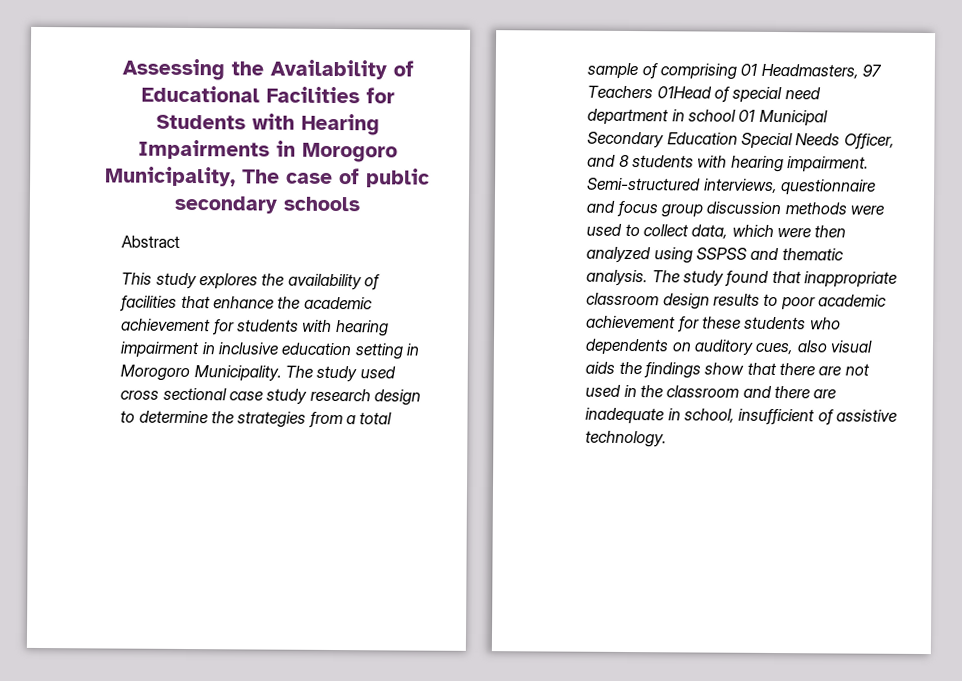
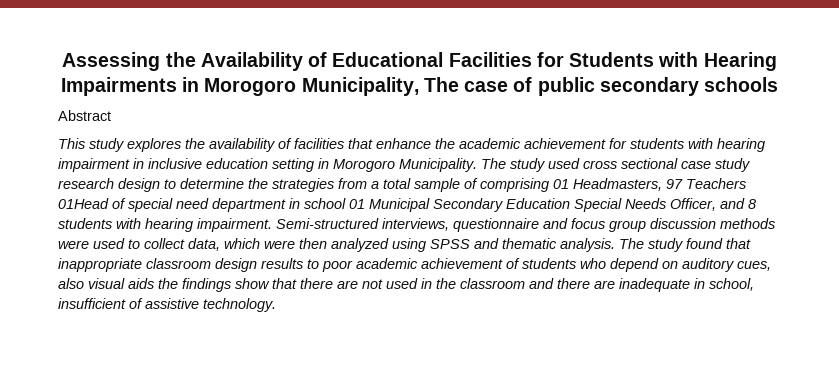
[695,247,747,260] SSPSS -> [430,239,471,249] SPSS
[676,316,741,333] for these -> [506,258,521,269] of
[585,338,670,356] dependents -> [610,258,660,272] depend

